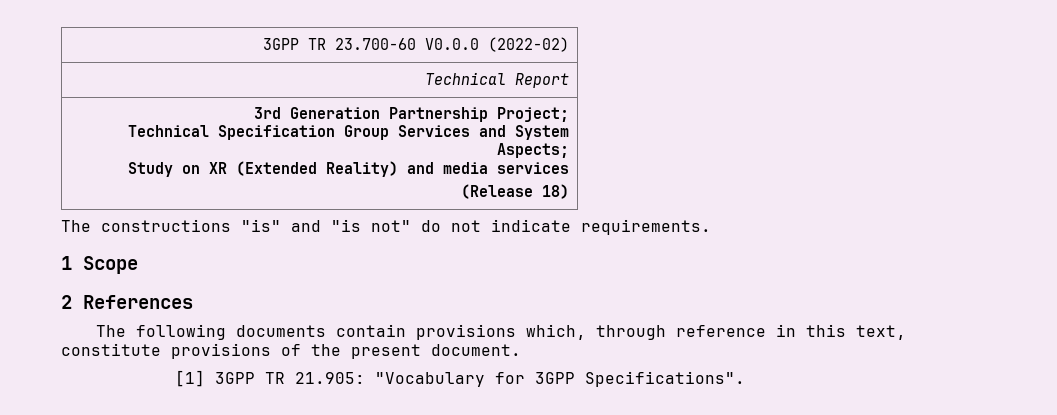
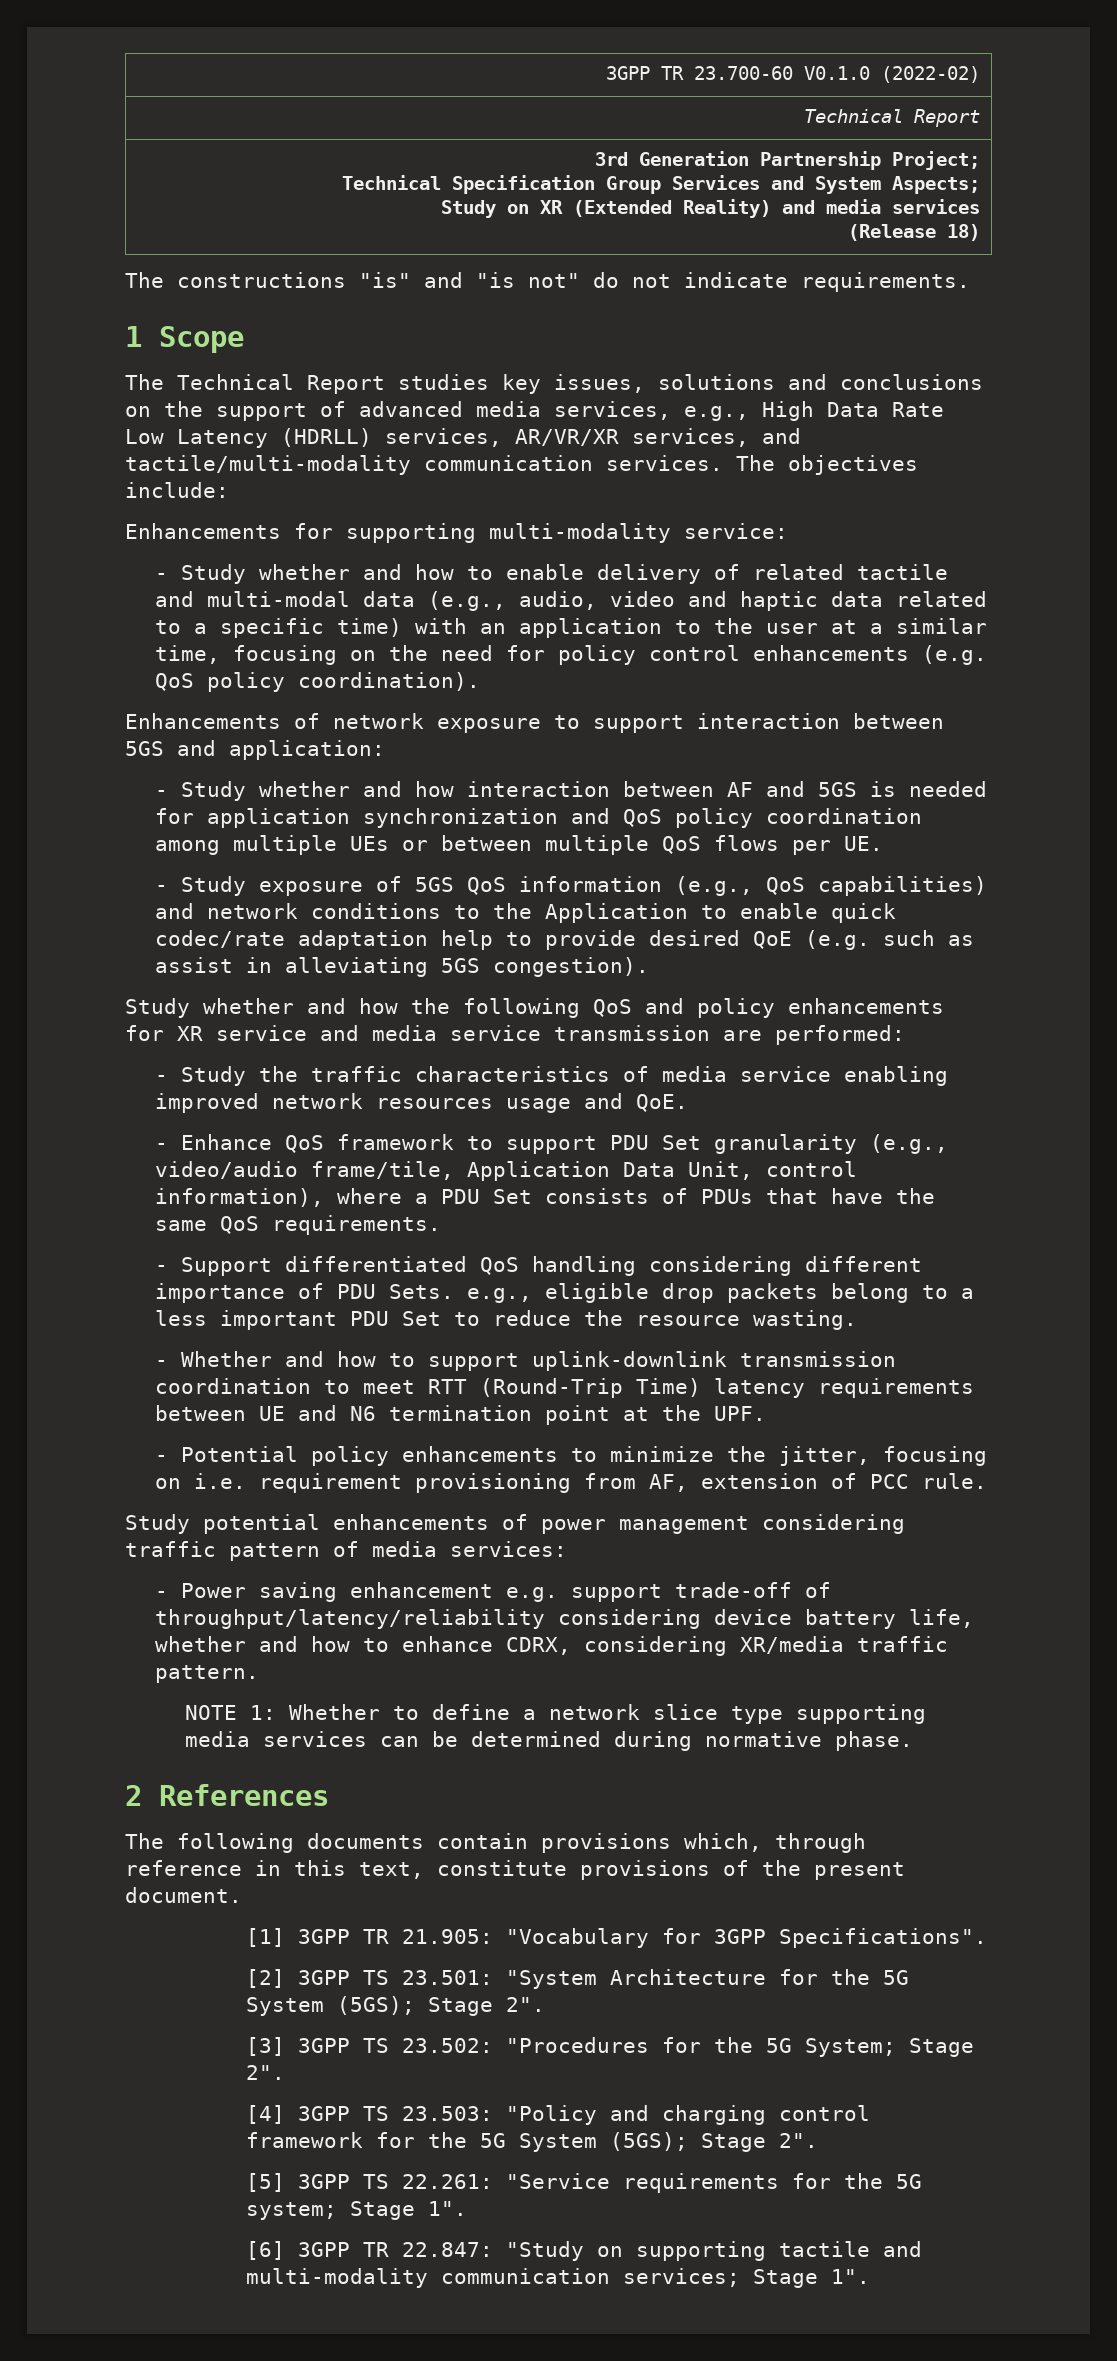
[425,38,480,50] V0.0.0 -> [803,66,870,80] V0.1.0
(138, 265) none -> [125,374,983,394] [125,401,944,421] [125,428,801,448] [125,455,918,475] [125,482,229,498] [125,523,788,543] [155,564,949,584] [155,591,988,611] [155,618,988,638] [155,645,988,665] [155,672,481,692] [125,713,944,733] [125,740,385,760] [155,781,988,801] [155,808,923,828] [155,835,884,855] [155,876,988,896] [155,903,897,923] [155,930,975,950] [155,957,650,977] [125,998,944,1018] [125,1025,905,1045] [155,1066,949,1086] [155,1093,689,1113] [155,1134,949,1154] [155,1161,858,1181] [155,1188,936,1207] [155,1215,442,1235] [155,1256,923,1276] [155,1283,975,1303] [155,1310,858,1330] [155,1351,897,1371] [155,1378,975,1398] [155,1405,767,1425] [155,1446,988,1466] [155,1473,988,1493] [125,1514,905,1534] [125,1541,567,1561] [155,1582,832,1602] [155,1609,975,1629] [155,1636,949,1656] [155,1665,260,1683] [185,1704,927,1724] [185,1731,914,1751] // The Technical Report studies key issues, solutions and conclusions on the support of advanced media services, e.g., High Data Rate Low Latency (HDRLL) services, AR/VR/XR services, and tactile/multi-modality communication services. The objectives include: // Enhancements for supporting multi-modality service: // - Study whether and how to enable delivery of related tactile and multi-modal data (e.g., audio, video and haptic data related to a specific time) with an application to the user at a similar time, focusing on the need for policy control enhancements (e.g. QoS policy coordination). // Enhancements of network exposure to support interaction between 5GS and application: // - Study whether and how interaction between AF and 5GS is needed for application synchronization and QoS policy coordination among multiple UEs or between multiple QoS flows per UE. // - Study exposure of 5GS QoS information (e.g., QoS capabilities) and network conditions to the Application to enable quick codec/rate adaptation help to provide desired QoE (e.g. such as assist in alleviating 5GS congestion). // Study whether and how the following QoS and policy enhancements for XR service and media service transmission are performed: // - Study the traffic characteristics of media service enabling improved network resources usage and QoE. // - Enhance QoS framework to support PDU Set granularity (e.g., video/audio frame/tile, Application Data Unit, control information), where a PDU Set consists of PDUs that have the same QoS requirements. // - Support differentiated QoS handling considering different importance of PDU Sets. e.g., eligible drop packets belong to a less important PDU Set to reduce the resource wasting. // - Whether and how to support uplink-downlink transmission coordination to meet RTT (Round-Trip Time) latency requirements between UE and N6 termination point at the UPF. // - Potential policy enhancements to minimize the jitter, focusing on i.e. requirement provisioning from AF, extension of PCC rule. // Study potential enhancements of power management considering traffic pattern of media services: // - Power saving enhancement e.g. support trade-off of throughput/latency/reliability considering device battery life, whether and how to enhance CDRX, considering XR/media traffic pattern. // NOTE 1: Whether to define a network slice type supporting media services can be determined during normative phase.
(745, 379) none -> [245,1969,909,1989] [245,1996,545,2016] [245,2037,974,2057] [245,2065,285,2080] [245,2105,870,2125] [245,2132,818,2152] [245,2173,922,2193] [245,2201,467,2220] [245,2241,922,2261] [245,2268,870,2288] // [2] 3GPP TS 23.501: "System Architecture for the 5G System (5GS); Stage 2". // [3] 3GPP TS 23.502: "Procedures for the 5G System; Stage 2". // [4] 3GPP TS 23.503: "Policy and charging control framework for the 5G System (5GS); Stage 2". // [5] 3GPP TS 22.261: "Service requirements for the 5G system; Stage 1". // [6] 3GPP TR 22.847: "Study on supporting tactile and multi-modality communication services; Stage 1".

